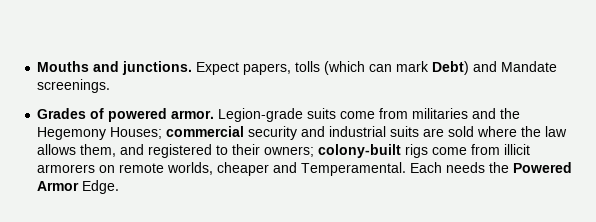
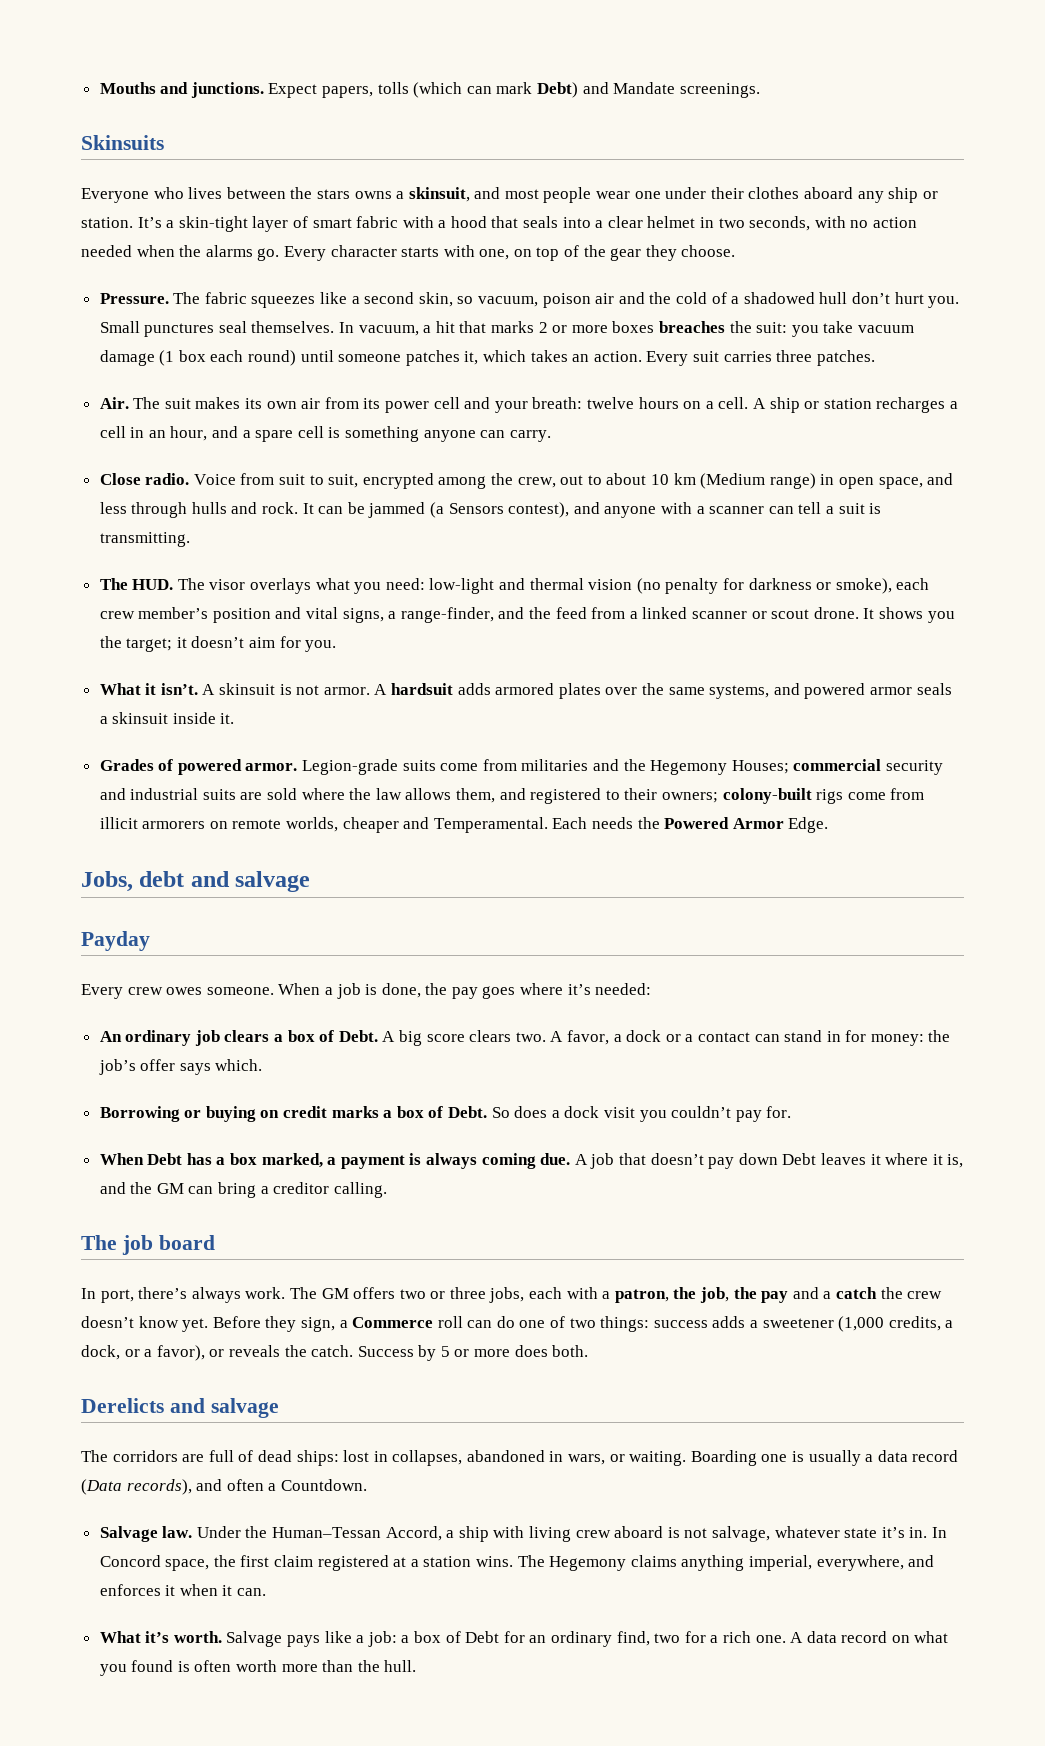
(111, 86) none -> [81,135,164,150] [81,187,938,203] [81,216,917,232] [81,245,736,261] [99,292,960,308] [99,321,914,337] [99,350,875,366] [99,397,958,413] [99,426,551,442] [99,473,954,489] [99,502,882,518] [99,532,190,547] [99,578,930,594] [99,607,955,623] [99,636,337,652] [99,683,952,699] [99,712,235,724] // Skinsuits // Everyone who lives between the stars owns a skinsuit, and most people wear one under their clothes aboard any ship or station. It’s a skin-tight layer of smart fabric with a hood that seals into a clear helmet in two seconds, with no action needed when the alarms go. Every character starts with one, on top of the gear they choose. // Pressure. The fabric squeezes like a second skin, so vacuum, poison air and the cold of a shadowed hull don’t hurt you. Small punctures seal themselves. In vacuum, a hit that marks 2 or more boxes breaches the suit: you take vacuum damage (1 box each round) until someone patches it, which takes an action. Every suit carries three patches. // Air. The suit makes its own air from its power cell and your breath: twelve hours on a cell. A ship or station recharges a cell in an hour, and a spare cell is something anyone can carry. // Close radio. Voice from suit to suit, encrypted among the crew, out to about 10 km (Medium range) in open space, and less through hulls and rock. It can be jammed (a Sensors contest), and anyone with a scanner can tell a suit is transmitting. // The HUD. The visor overlays what you need: low-light and thermal vision (no penalty for darkness or smoke), each crew member’s position and vital signs, a range-finder, and the feed from a linked scanner or scout drone. It shows you the target; it doesn’t aim for you. // What it isn’t. A skinsuit is not armor. A hardsuit adds armored plates over the same systems, and powered armor seals a skinsuit inside it.
(120, 187) none -> [81,871,311,892] [81,931,150,951] [81,983,652,999] [99,1030,951,1046] [98,1059,263,1075] [99,1106,792,1122] [99,1153,964,1169] [99,1182,387,1198] [81,1235,215,1255] [81,1287,943,1303] [81,1316,954,1332] [81,1345,589,1361] [81,1398,279,1418] [81,1450,959,1466] [81,1479,367,1495] [99,1526,947,1542] [99,1555,935,1571] [99,1584,267,1596] [99,1631,949,1647] [99,1660,417,1676] // Jobs, debt and salvage // Payday // Every crew owes someone. When a job is done, the pay goes where it’s needed: // An ordinary job clears a box of Debt. A big score clears two. A favor, a dock or a contact can stand in for money: the job’s offer says which. // Borrowing or buying on credit marks a box of Debt. So does a dock visit you couldn’t pay for. // When Debt has a box marked, a payment is always coming due. A job that doesn’t pay down Debt leaves it where it is, and the GM can bring a creditor calling. // The job board // In port, there’s always work. The GM offers two or three jobs, each with a patron, the job, the pay and a catch the crew doesn’t know yet. Before they sign, a Commerce roll can do one of two things: success adds a sweetener (1,000 credits, a dock, or a favor), or reveals the catch. Success by 5 or more does both. // Derelicts and salvage // The corridors are full of dead ships: lost in collapses, abandoned in wars, or waiting. Boarding one is usually a data record (Data records), and often a Countdown. // Salvage law. Under the Human–Tessan Accord, a ship with living crew aboard is not salvage, whatever state it’s in. In Concord space, the first claim registered at a station wins. The Hegemony claims anything imperial, everywhere, and enforces it when it can. // What it’s worth. Salvage pays like a job: a box of Debt for an ordinary find, two for a rich one. A data record on what you found is often worth more than the hull.

